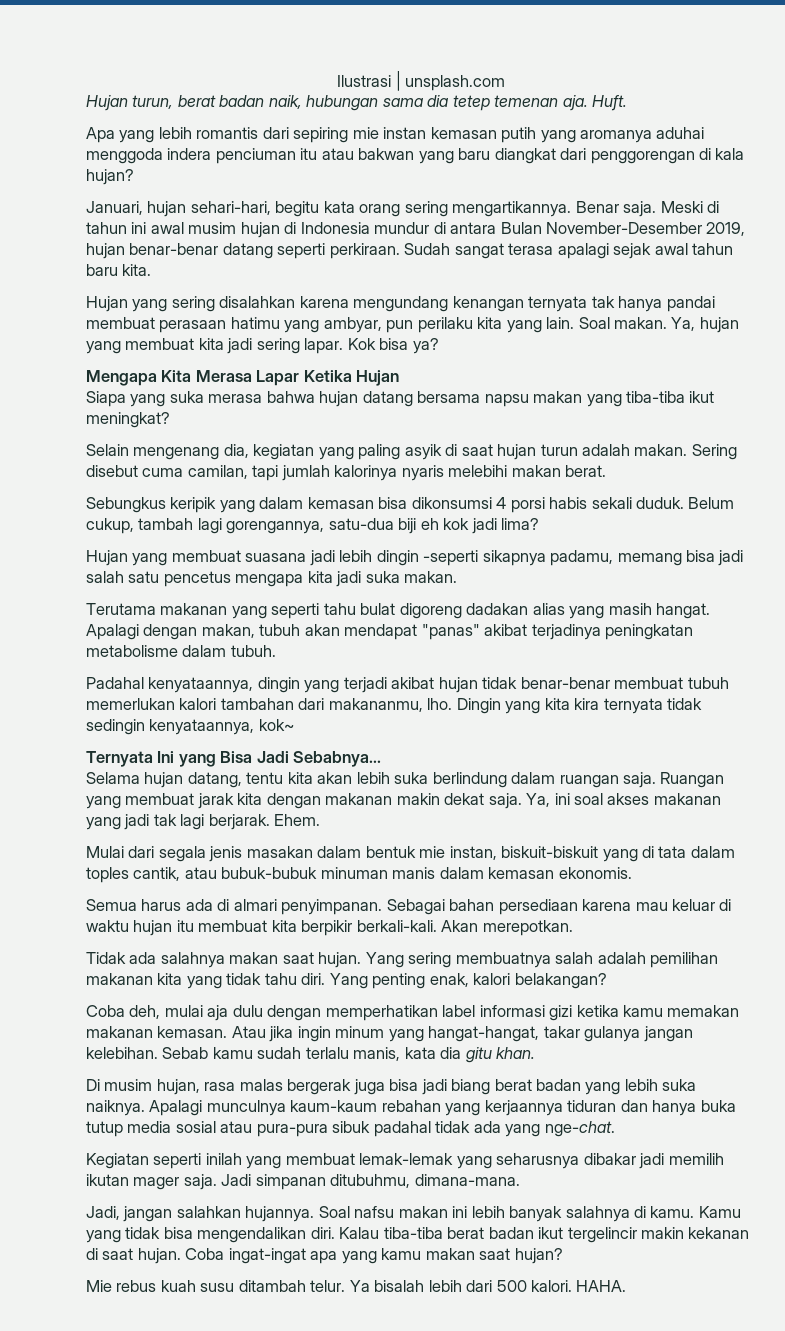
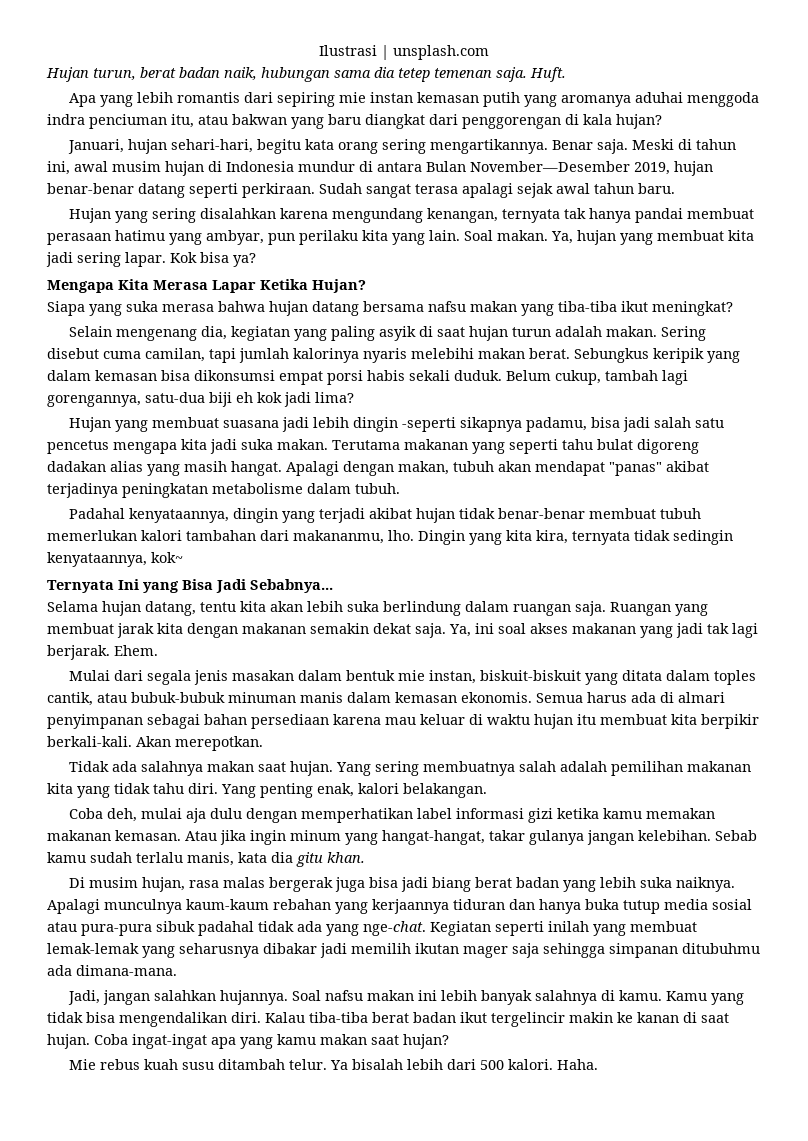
[562,95,588,111] aja. -> [496,67,527,82] saja.
[167,148,318,164] indera penciuman itu -> [47,114,194,129] indra penciuman itu,
[131,222,147,234] ini -> [47,161,70,175] ini,
[546,222,703,234] November-Desember -> [470,161,630,172] November—Desember
[86,264,152,276] baru kita. -> [638,183,675,194] baru.
[452,296,524,312] kenangan -> [427,208,499,223] kenangan,
[356,370,400,386] Hujan -> [312,279,366,293] Hujan?
[484,394,529,407] napsu -> [428,301,466,312] nafsu
(607, 471) // -> (570, 353) none
[496,497,507,509] 4 -> [279,371,323,385] empat
[617,553,682,566] memang -> (588, 424) none
(458, 577) // -> (328, 444) none
[574,698,600,710] kira -> [536,530,568,544] kira,
[396,793,440,805] makin -> [310,623,369,634] semakin
[642,846,687,858] di tata -> [622,670,663,681] ditata
(632, 873) // -> (532, 697) none
[281,899,445,915] penyimpanan. Sebagai -> [47,714,200,729] penyimpanan sebagai
[514,973,607,989] belakangan? -> [403,783,487,798] belakangan.
(615, 1129) // -> (426, 928) none
[183,1174,411,1190] saja. Jadi simpanan ditubuhmu, -> [512,943,760,958] [47,965,72,976] saja sehingga simpanan ditubuhmu ada
[688,1227,750,1239] kekanan -> [617,1012,679,1023] ke kanan
[576,1280,627,1292] HAHA. -> [557,1059,599,1070] Haha.

